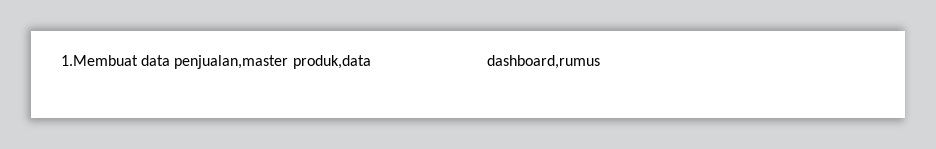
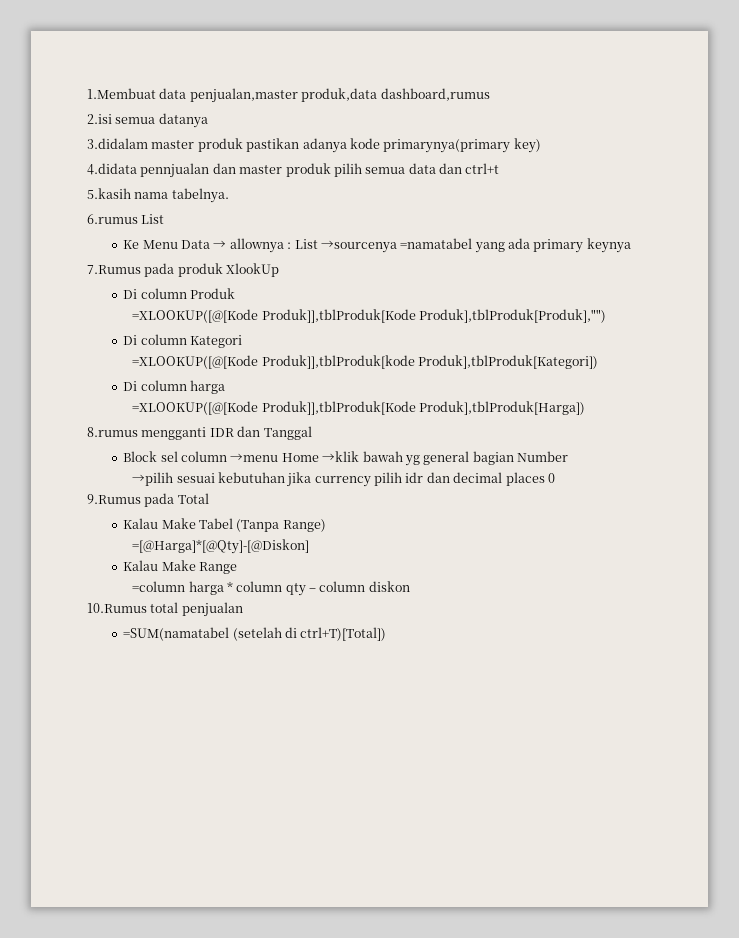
(600, 62) none -> [87,113,208,128] [87,138,541,153] [87,163,500,178] [87,188,229,203] [87,214,165,224] [123,238,631,253] [87,263,280,277] [123,288,236,299] [132,309,606,323] [123,334,243,348] [132,355,598,369] [123,380,226,394] [132,401,585,415] [87,426,312,440] [123,451,569,466] [132,472,555,487] [87,493,209,507] [123,518,326,532] [132,539,310,554] [123,560,238,574] [132,581,410,596] [87,602,243,617] [123,627,387,641] // 2.isi semua datanya // 3.didalam master produk pastikan adanya kode primarynya(primary key) // 4.didata pennjualan dan master produk pilih semua data dan ctrl+t // 5.kasih nama tabelnya. // 6.rumus List // Ke Menu Data → allownya : List →sourcenya =namatabel yang ada primary keynya // 7.Rumus pada produk XlookUp // Di column Produk // =XLOOKUP([@[Kode Produk]],tblProduk[Kode Produk],tblProduk[Produk],"") // Di column Kategori // =XLOOKUP([@[Kode Produk]],tblProduk[kode Produk],tblProduk[Kategori]) // Di column harga // =XLOOKUP([@[Kode Produk]],tblProduk[Kode Produk],tblProduk[Harga]) // 8.rumus mengganti IDR dan Tanggal // Block sel column →menu Home →klik bawah yg general bagian Number // →pilih sesuai kebutuhan jika currency pilih idr dan decimal places 0 // 9.Rumus pada Total // Kalau Make Tabel (Tanpa Range) // =[@Harga]*[@Qty]-[@Diskon] // Kalau Make Range // =column harga * column qty – column diskon // 10.Rumus total penjualan // =SUM(namatabel (setelah di ctrl+T)[Total])

